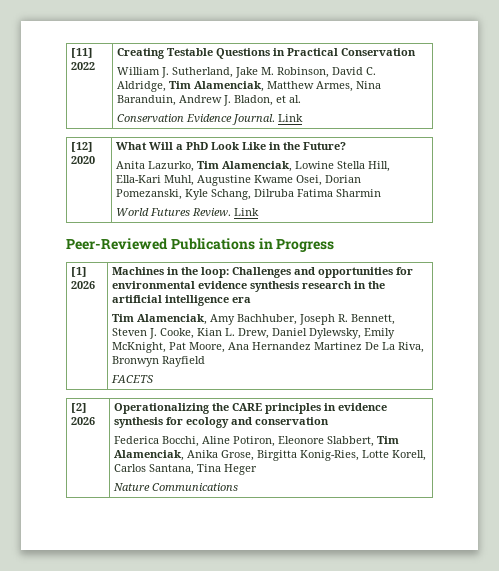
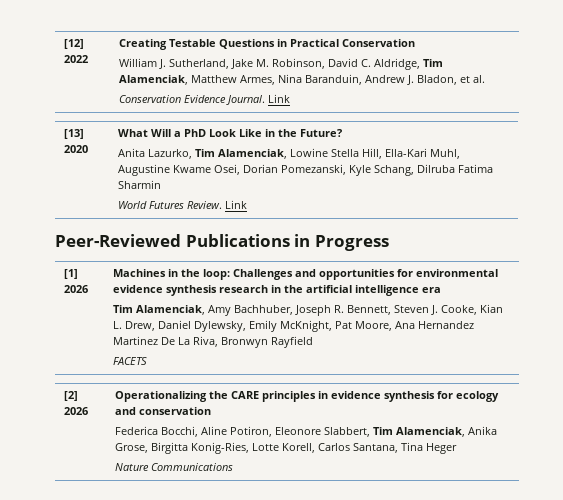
[71,48,94,58] [11] -> [63,39,84,49] [12]
[71,142,94,152] [12] -> [63,129,84,139] [13]

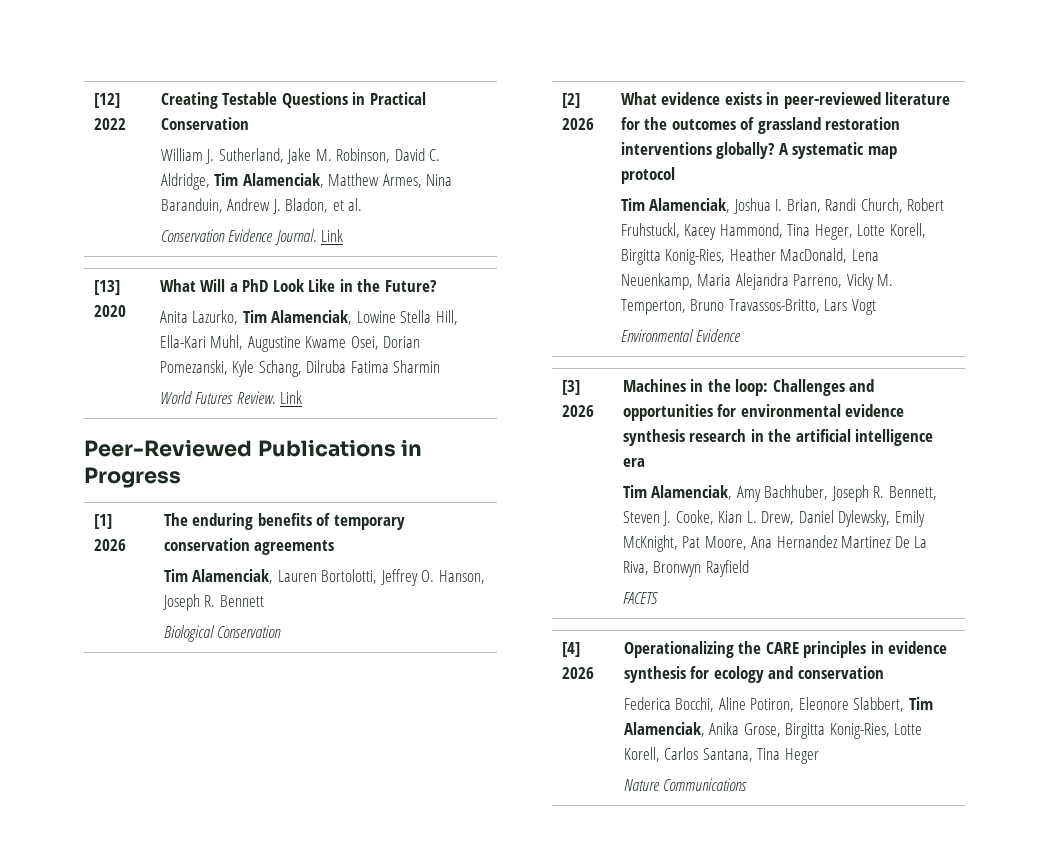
(88, 289) none -> [163,513,405,530] [163,538,335,555] [163,569,485,586] [162,594,264,611] [163,625,282,642] [561,93,580,108] [561,118,594,130] [620,92,951,109] [620,117,901,134] [620,142,897,159] [620,167,675,184] [620,198,945,214] [620,223,926,240] [620,248,879,265] [620,273,894,290] [620,299,876,315] [620,329,742,342] [561,380,580,395] [561,405,594,417] | The enduring benefits of temporary conservation agreements // Tim Alamenciak, Lauren Bortolotti, Jeffrey O. Hanson, Joseph R. Bennett // Biological Conservation // [2] 2026 | What evidence exists in peer-reviewed literature for the outcomes of grassland restoration interventions globally? A systematic map protocol // Tim Alamenciak, Joshua I. Brian, Randi Church, Robert Fruhstuckl, Kacey Hammond, Tina Heger, Lotte Korell, Birgitta Konig-Ries, Heather MacDonald, Lena Neuenkamp, Maria Alejandra Parreno, Vicky M. Temperton, Bruno Travassos-Britto, Lars Vogt // Environmental Evidence // [3] 2026
[63,391,78,401] [2] -> [561,642,580,657] [4]

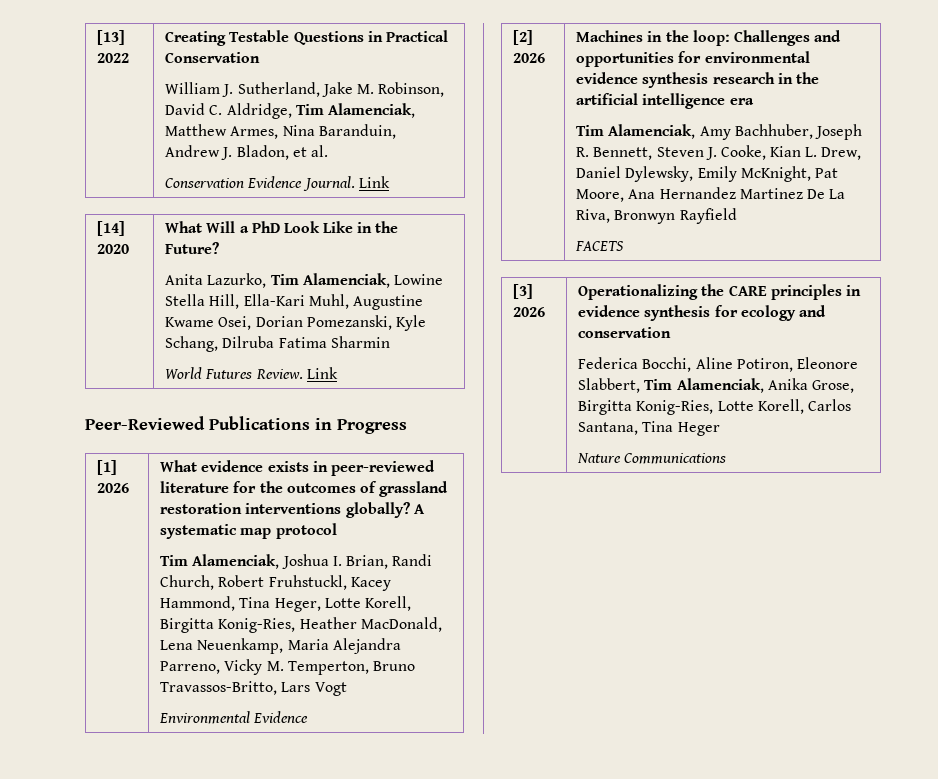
[93,93,120,108] [12] -> [97,30,126,45] [13]
[93,280,120,295] [13] -> [97,221,126,236] [14]
[163,513,405,530] [163,538,335,555] [163,569,485,586] [162,594,264,611] [163,625,282,642] [561,93,580,108] [561,118,594,130] | The enduring benefits of temporary conservation agreements // Tim Alamenciak, Lauren Bortolotti, Jeffrey O. Hanson, Joseph R. Bennett // Biological Conservation // [2] 2026 -> (130, 488) none
[561,380,580,395] [3] -> [513,30,534,45] [2]
[561,642,580,657] [4] -> [513,284,534,299] [3]

